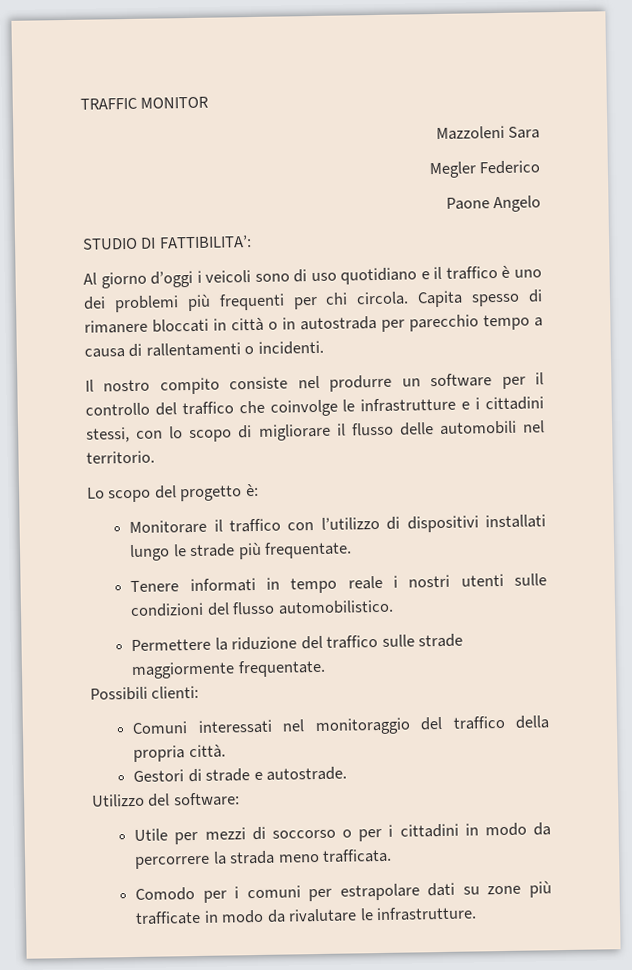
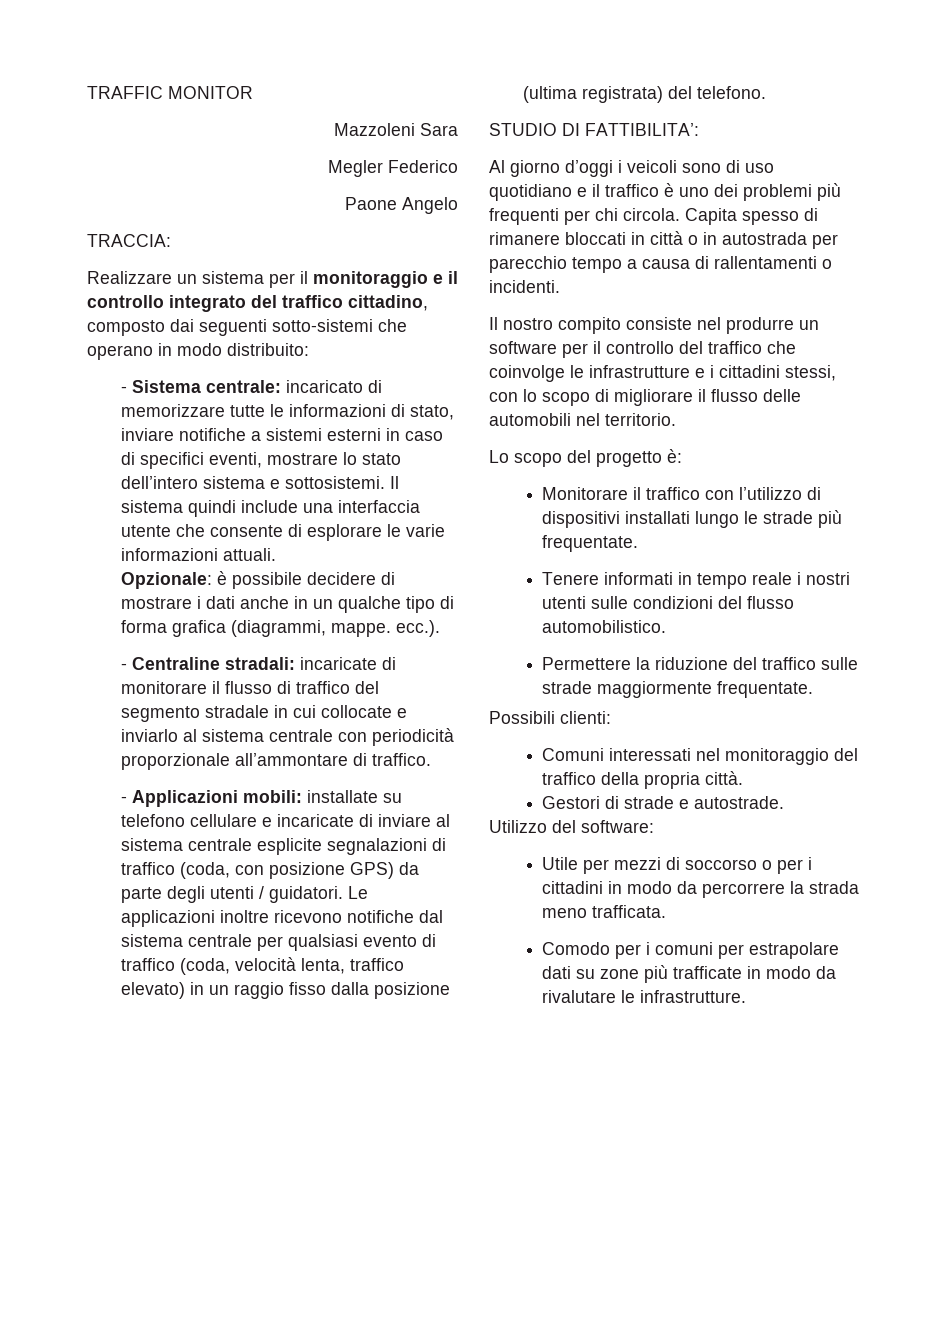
(541, 204) none -> [87,234,171,247] [87,271,458,288] [87,295,428,312] [87,319,407,336] [87,343,309,360] [121,380,383,393] [121,404,455,420] [121,428,444,441] [121,452,402,469] [121,476,400,489] [121,500,421,517] [121,524,446,541] [121,548,277,561] [121,571,396,589] [121,596,455,613] [121,620,441,637] [121,657,397,670] [121,681,380,694] [121,705,408,722] [121,728,455,746] [121,753,432,770] [121,790,403,807] [121,814,451,827] [121,838,447,855] [121,862,420,879] [121,886,369,903] [121,910,444,927] [121,934,437,951] [121,957,405,975] [121,982,451,999] [523,86,767,103] // TRACCIA: // Realizzare un sistema per il monitoraggio e il controllo integrato del traffico cittadino, composto dai seguenti sotto-sistemi che operano in modo distribuito: // - Sistema centrale: incaricato di memorizzare tutte le informazioni di stato, inviare notifiche a sistemi esterni in caso di specifici eventi, mostrare lo stato dell’intero sistema e sottosistemi. Il sistema quindi include una interfaccia utente che consente di esplorare le varie informazioni attuali. // Opzionale: è possibile decidere di mostrare i dati anche in un qualche tipo di forma grafica (diagrammi, mappe. ecc.). // - Centraline stradali: incaricate di monitorare il flusso di traffico del segmento stradale in cui collocate e inviarlo al sistema centrale con periodicità proporzionale all’ammontare di traffico. // - Applicazioni mobili: installate su telefono cellulare e incaricate di inviare al sistema centrale esplicite segnalazioni di traffico (coda, con posizione GPS) da parte degli utenti / guidatori. Le applicazioni inoltre ricevono notifiche dal sistema centrale per qualsiasi evento di traffico (coda, velocità lenta, traffico elevato) in un raggio fisso dalla posizione (ultima registrata) del telefono.

